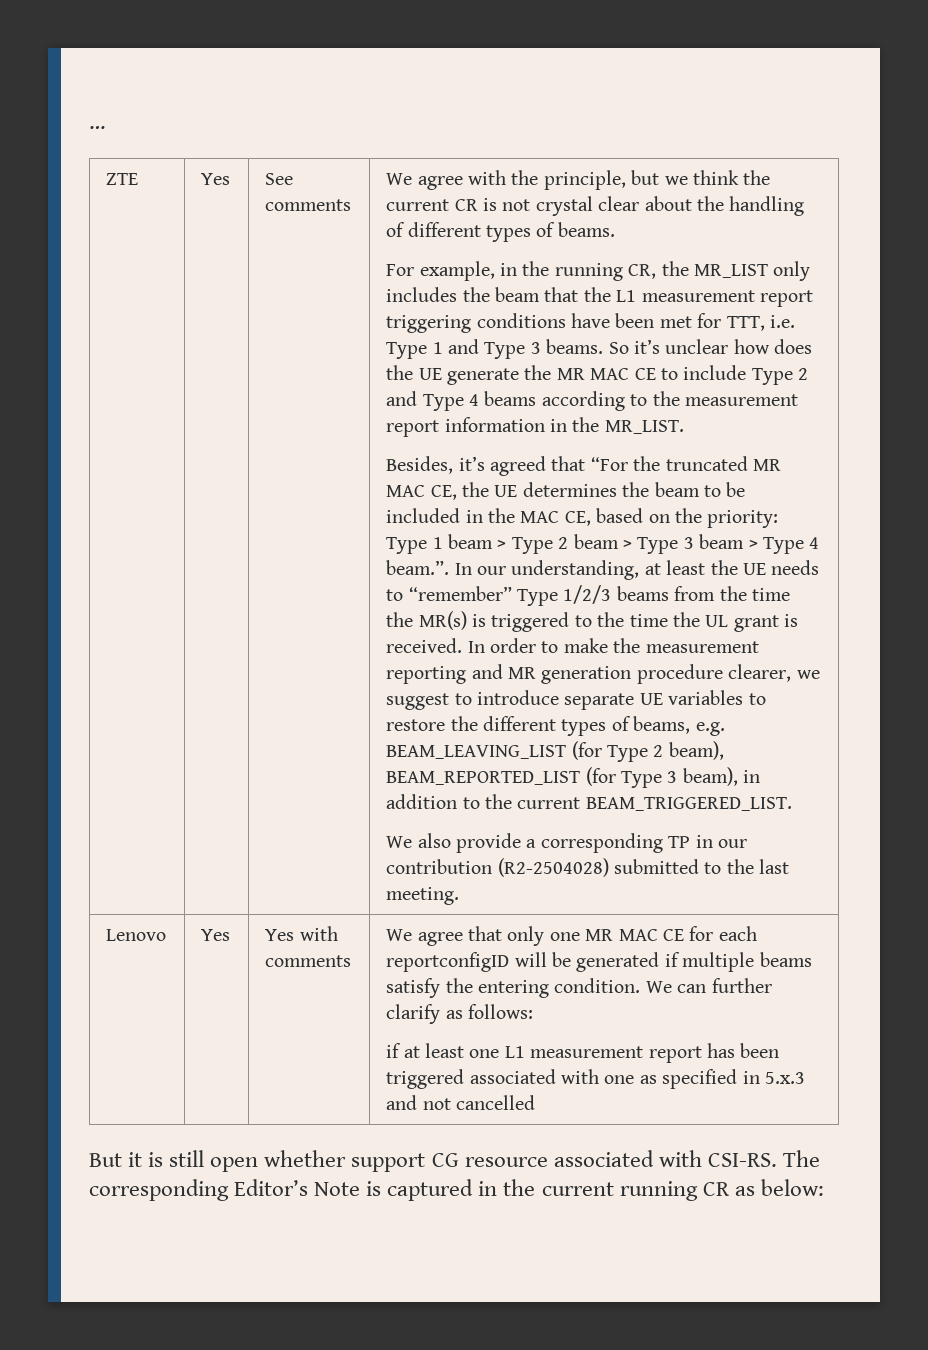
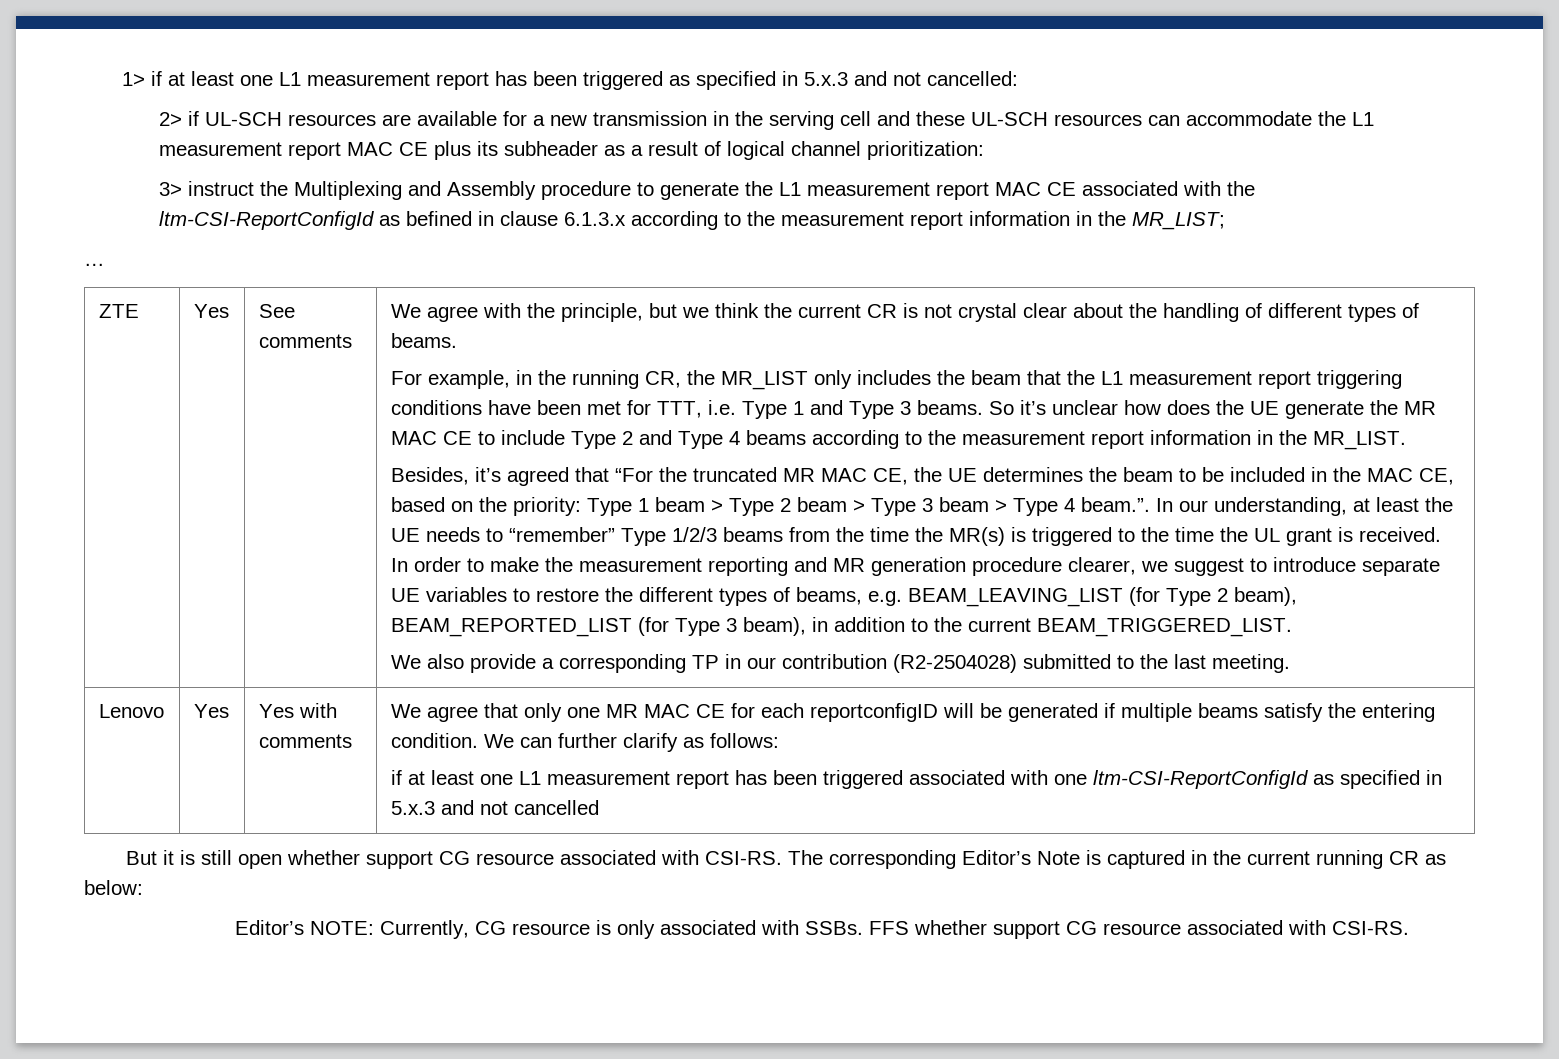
(89, 127) none -> [121,71,1018,90] [159,111,1375,130] [159,141,985,160] [159,181,1256,200] [159,211,1226,230] 1> if at least one L1 measurement report has been triggered as specified in 5.x.3 and not cancelled: // 2> if UL-SCH resources are available for a new transmission in the serving cell and these UL-SCH resources can accommodate the L1 measurement report MAC CE plus its subheader as a result of logical channel prioritization: // 3> instruct the Multiplexing and Assembly procedure to generate the L1 measurement report MAC CE associated with the ltm-CSI-ReportConfigId as befined in clause 6.1.3.x according to the measurement report information in the MR_LIST; //
(635, 1079) none -> [1092,770,1308,789] ltm-CSI-ReportConfigId
(824, 1187) none -> [234,920,1409,939] // Editor’s NOTE: Currently, CG resource is only associated with SSBs. FFS whether support CG resource associated with CSI-RS.

